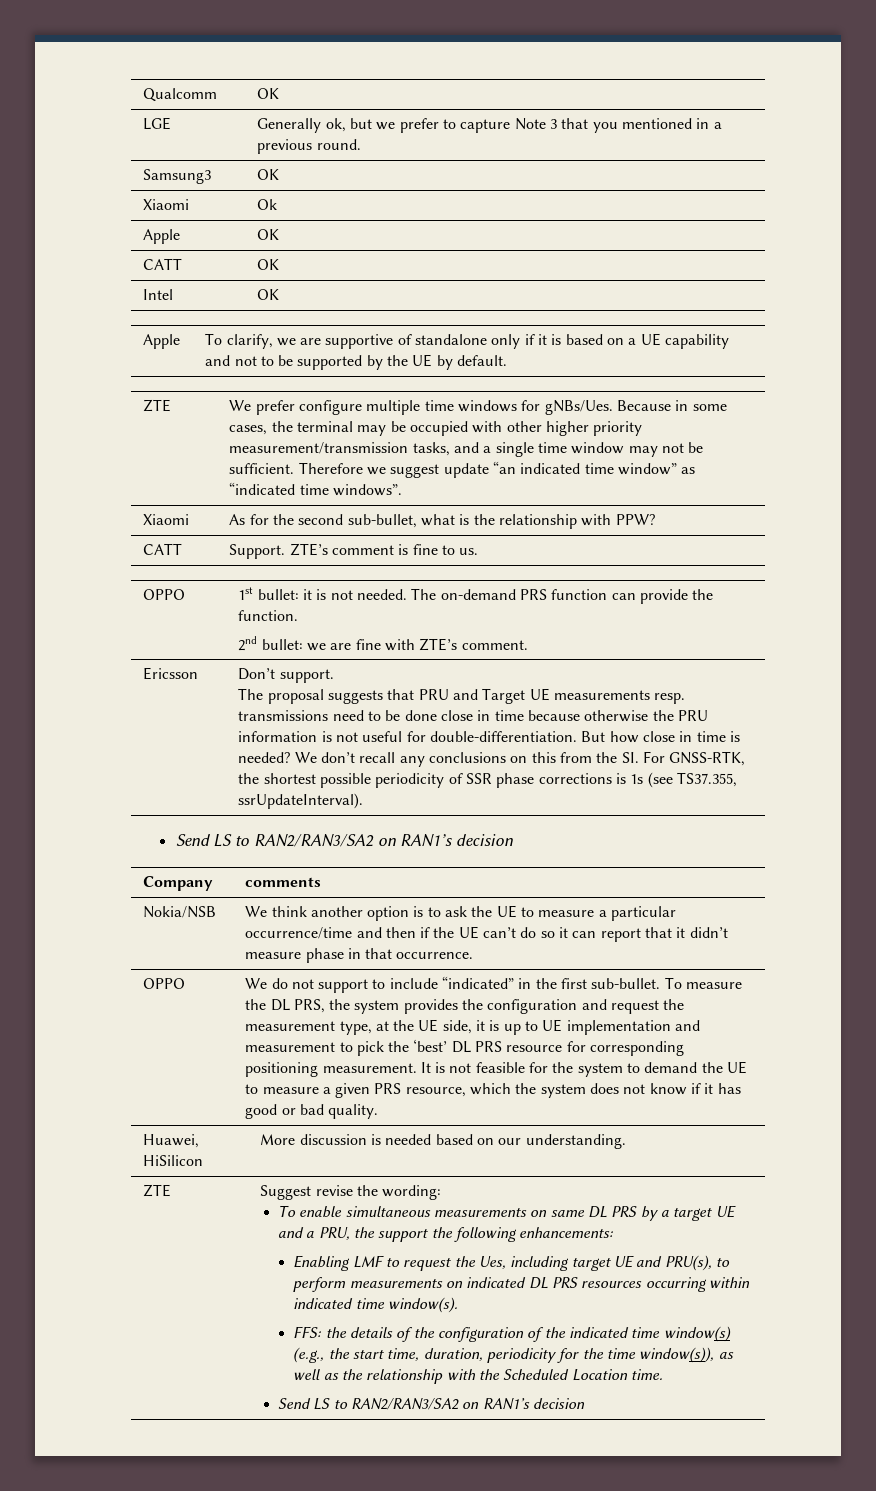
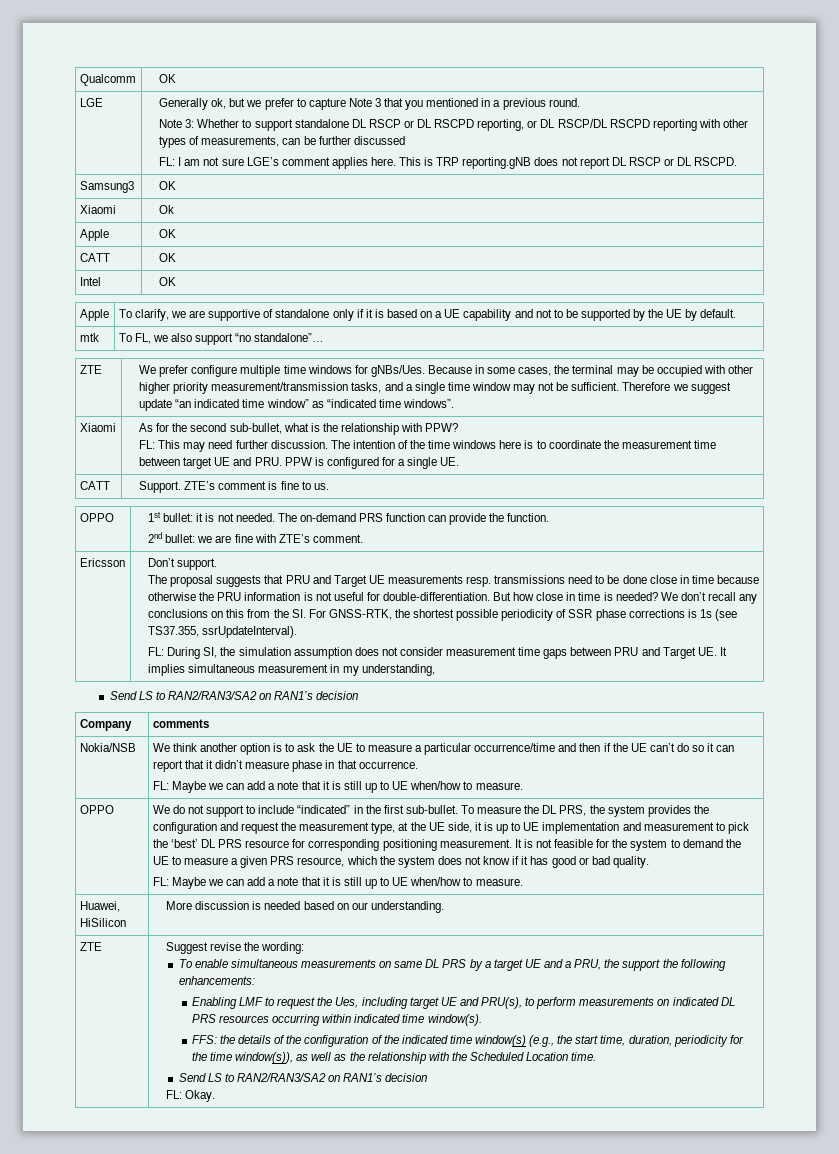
(361, 144) none -> [159,119,748,131] [159,136,405,148] [159,157,738,169] // Note 3: Whether to support standalone DL RSCP or DL RSCPD reporting, or DL RSCP/DL RSCPD reporting with other types of measurements, can be further discussed // FL: I am not sure LGE’s comment applies here. This is TRP reporting.gNB does not report DL RSCP or DL RSCPD.
(508, 360) none -> [79,333,99,342] [118,333,325,345] // mtk | To FL, we also support “no standalone”…
(655, 519) none -> [139,440,716,452] [139,457,460,469] // FL: This may need further discussion. The intention of the time windows here is to coordinate the measurement time between target UE and PRU. PPW is configured for a single UE.
(364, 801) none -> [148,647,727,659] [148,664,435,676] // FL: During SI, the simulation assumption does not consider measurement time gaps between PRU and Target UE. It implies simultaneous measurement in my understanding,
(474, 955) none -> [152,781,523,793] // FL: Maybe we can add a note that it is still up to UE when/how to measure.
(379, 1111) none -> [152,877,523,889] // FL: Maybe we can add a note that it is still up to UE when/how to measure.
(586, 1403) none -> [166,1090,216,1102] // FL: Okay.

